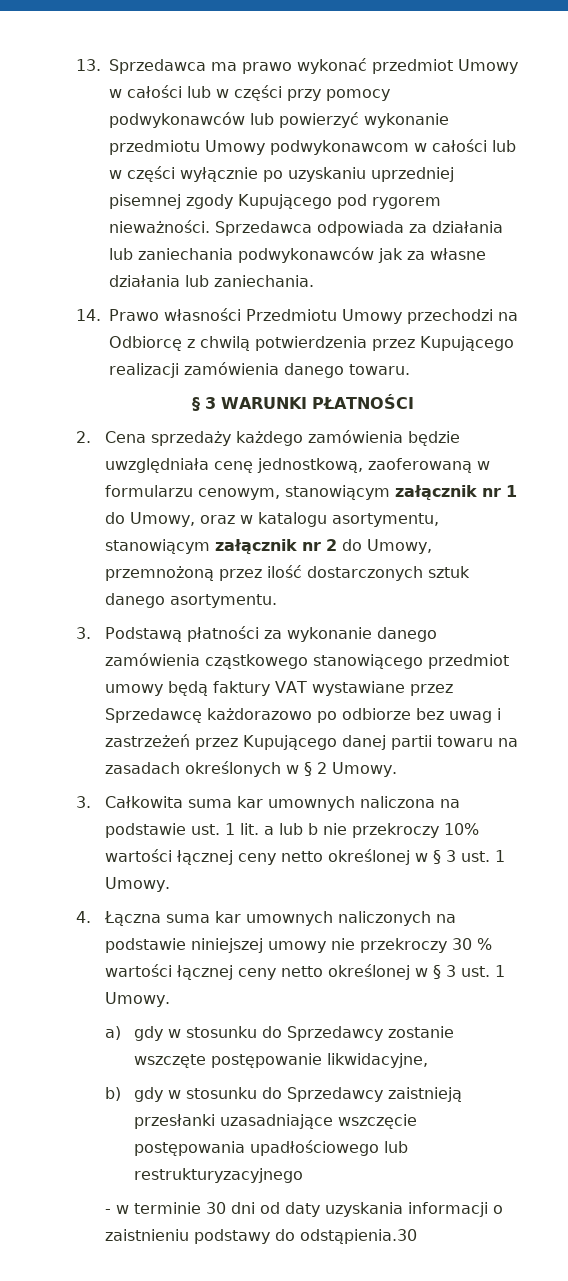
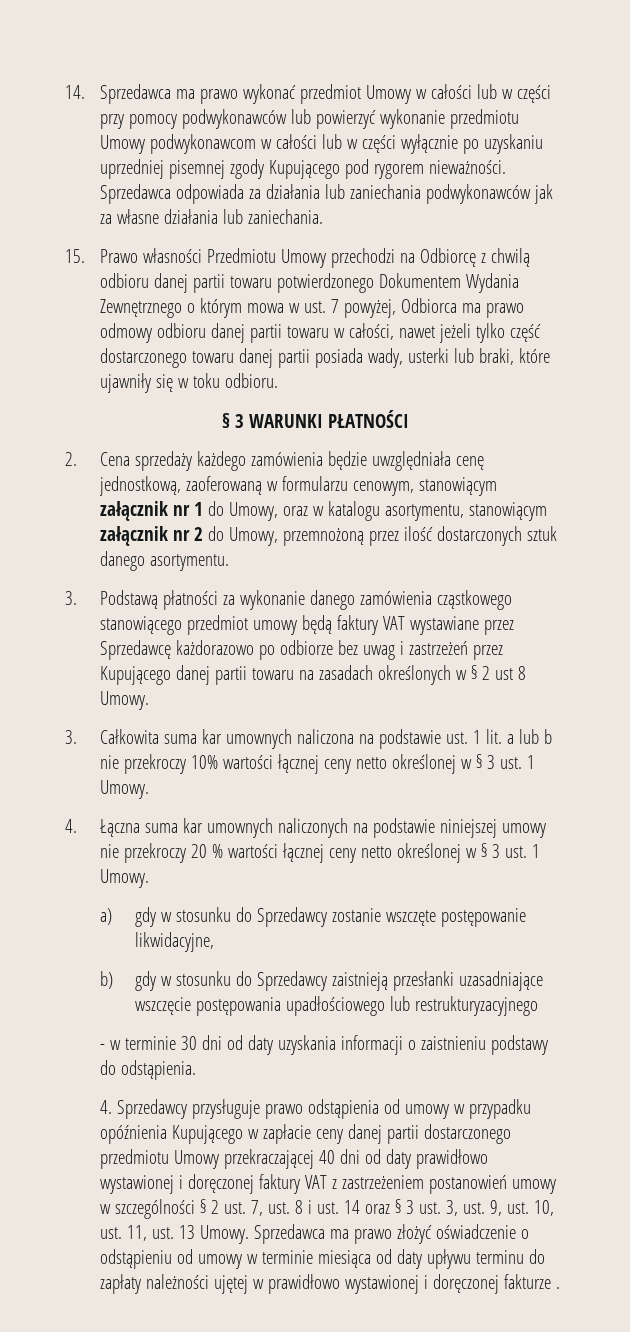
[76,59,101,71] 13. -> [65,85,85,99] 14.
[76,309,101,321] 14. -> [65,249,85,263] 15.
[255,336,514,351] [109,362,410,378] potwierdzenia przez Kupującego realizacji zamówienia danego towaru. -> [100,273,520,293] [100,298,525,318] [100,323,542,343] [100,348,551,368] [100,373,279,393] odbioru danej partii towaru potwierdzonego Dokumentem Wydania Zewnętrznego o którym mowa w ust. 7 powyżej, Odbiorca ma prawo odmowy odbioru danej partii towaru w całości, nawet jeżeli tylko część dostarczonego towaru danej partii posiada wady, usterki lub braki, które ujawniły się w toku odbioru.
(328, 768) none -> [495,666,527,680] ust 8
[452,938,473,950] 30 -> [191,844,208,858] 20
[300,1229,418,1244] odstąpienia.30 -> [121,1060,197,1080] [100,1099,532,1119] [100,1124,512,1144] [100,1149,489,1169] [100,1174,557,1194] [100,1199,555,1219] [100,1224,530,1244] [100,1249,546,1269] [100,1274,561,1294] odstąpienia. // 4. Sprzedawcy przysługuje prawo odstąpienia od umowy w przypadku opóźnienia Kupującego w zapłacie ceny danej partii dostarczonego przedmiotu Umowy przekraczającej 40 dni od daty prawidłowo wystawionej i doręczonej faktury VAT z zastrzeżeniem postanowień umowy w szczególności § 2 ust. 7, ust. 8 i ust. 14 oraz § 3 ust. 3, ust. 9, ust. 10, ust. 11, ust. 13 Umowy. Sprzedawca ma prawo złożyć oświadczenie o odstąpieniu od umowy w terminie miesiąca od daty upływu terminu do zapłaty należności ujętej w prawidłowo wystawionej i doręczonej fakturze .

